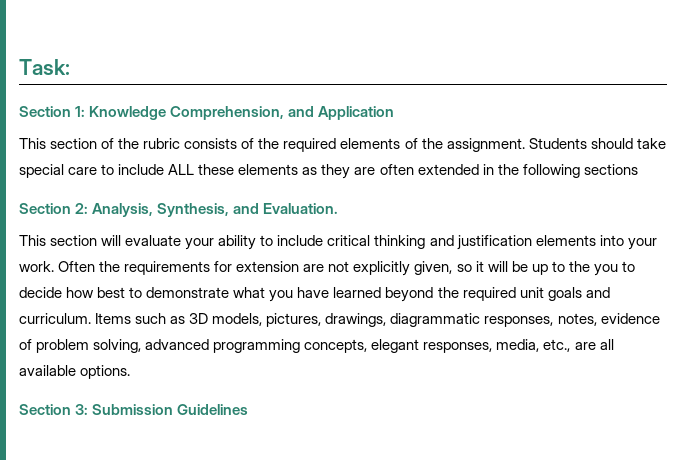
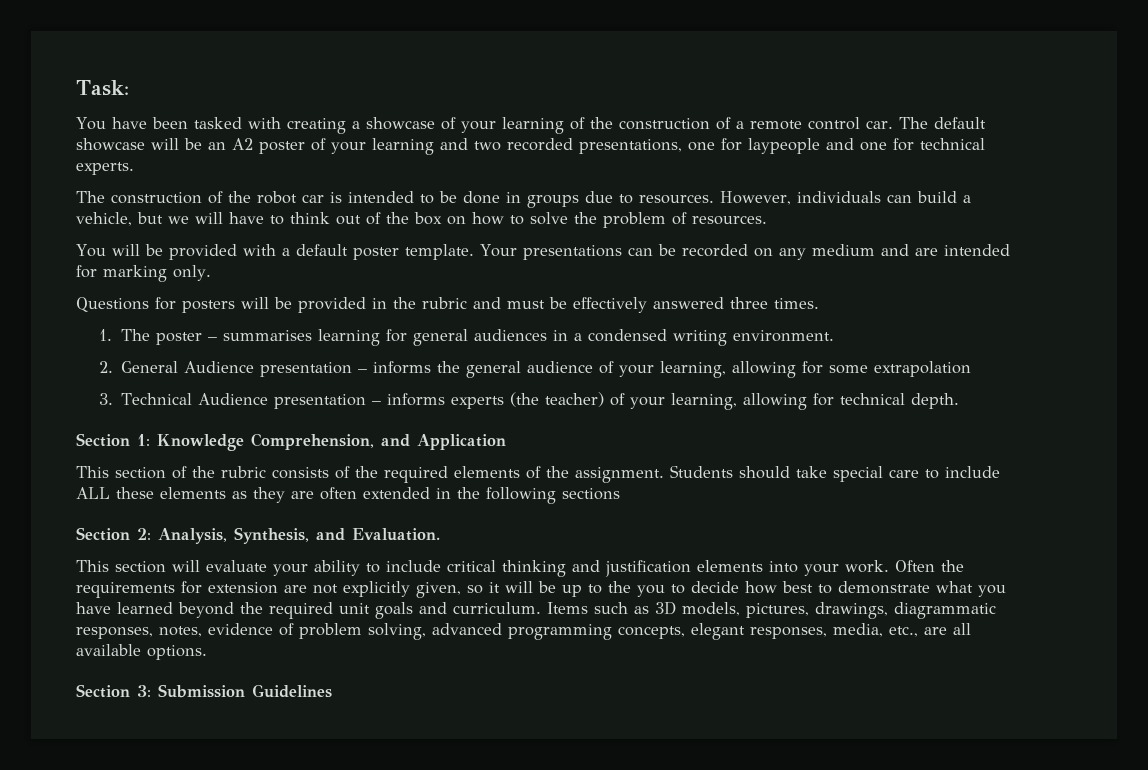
(70, 67) none -> [76,117,986,134] [76,138,985,155] [76,162,134,175] [76,191,971,208] [76,212,767,228] [76,244,1010,260] [76,265,211,282] [76,297,819,313] [98,329,835,346] [98,361,972,378] [98,392,960,410] // You have been tasked with creating a showcase of your learning of the construction of a remote control car. The default showcase will be an A2 poster of your learning and two recorded presentations, one for laypeople and one for technical experts. // The construction of the robot car is intended to be done in groups due to resources. However, individuals can build a vehicle, but we will have to think out of the box on how to solve the problem of resources. // You will be provided with a default poster template. Your presentations can be recorded on any medium and are intended for marking only. // Questions for posters will be provided in the rubric and must be effectively answered three times. // 1. The poster – summarises learning for general audiences in a condensed writing environment. // 2. General Audience presentation – informs the general audience of your learning, allowing for some extrapolation // 3. Technical Audience presentation – informs experts (the teacher) of your learning, allowing for technical depth.

